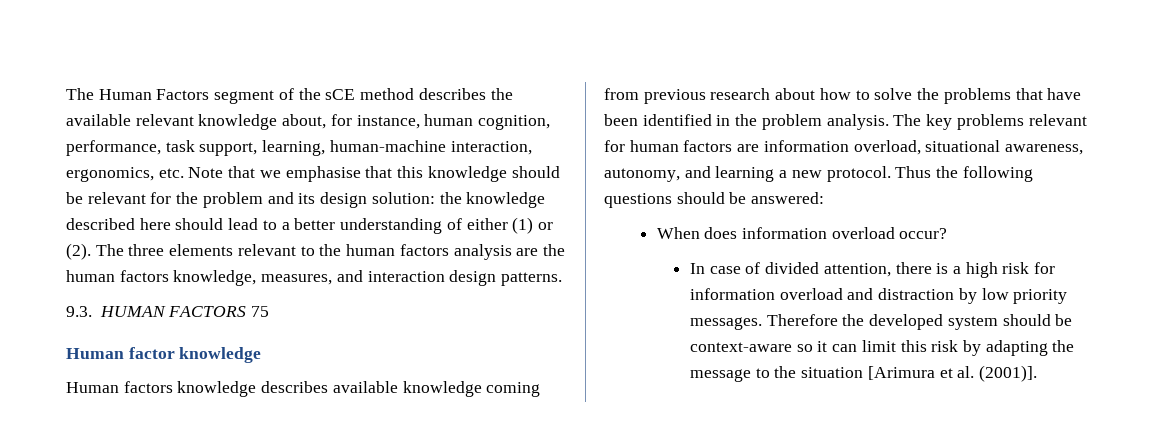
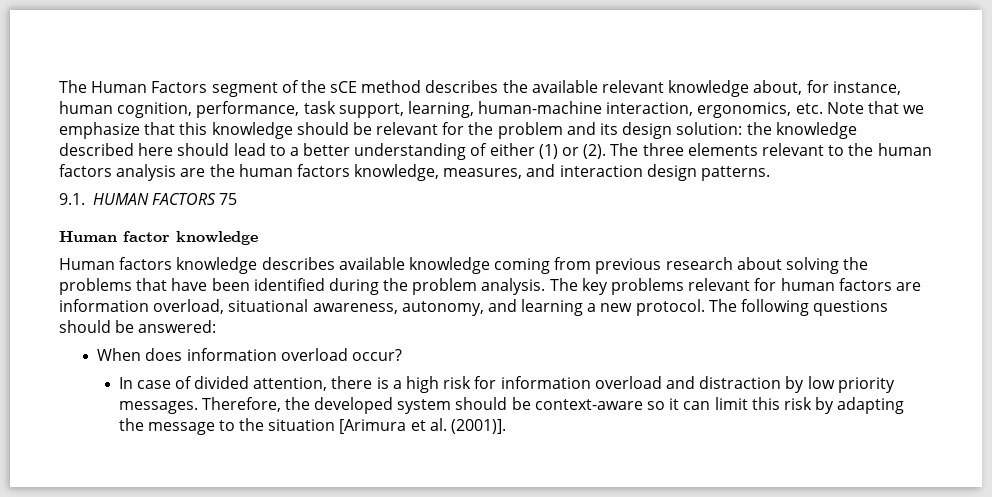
[285,166,361,182] emphasise -> [59,122,140,139] emphasize
[66,306,92,317] 9.3. -> [59,193,85,205] 9.1.
[819,88,913,100] how to solve -> [786,257,840,274] solving
[716,115,731,126] in -> [328,278,379,295] during
[895,166,959,178] Thus the -> [708,299,737,312] The
[766,314,838,326] Therefore -> [201,397,281,412] Therefore,

